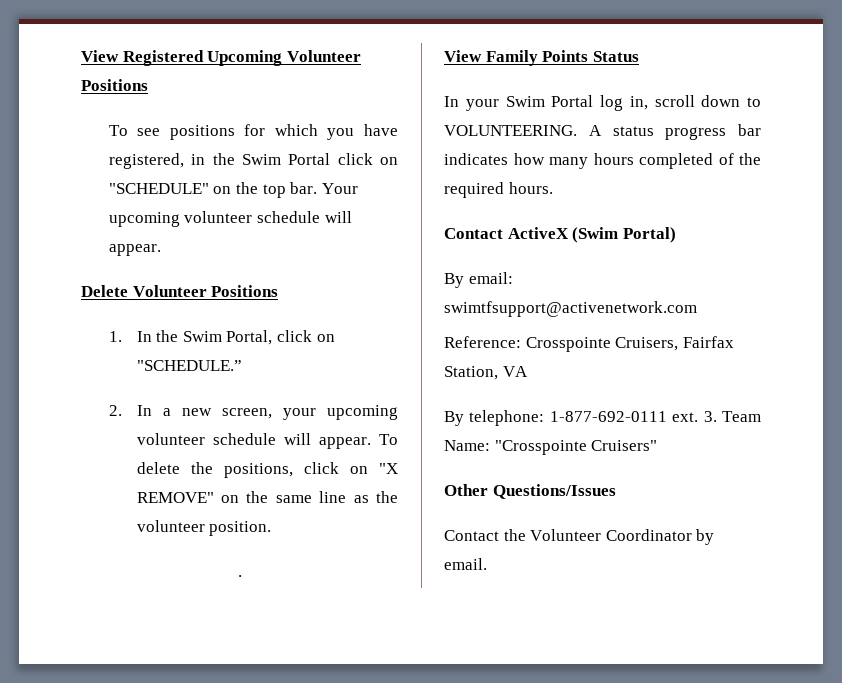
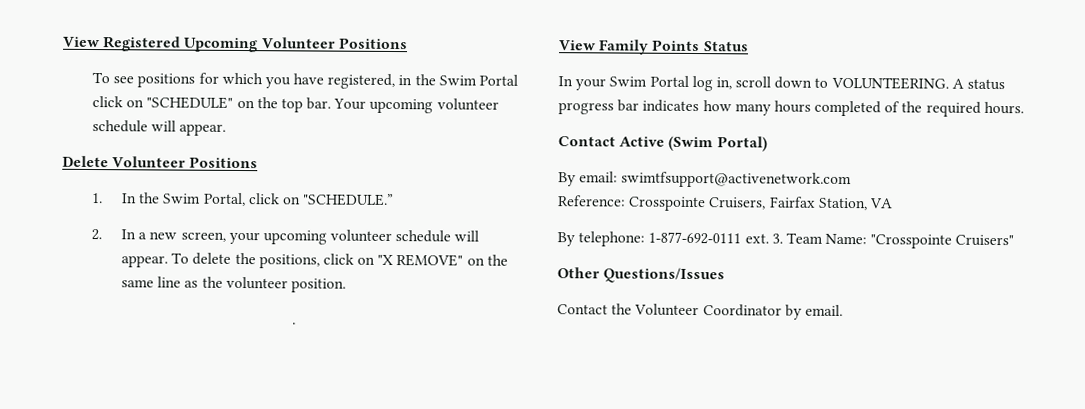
[507,227,569,239] ActiveX -> [619,136,666,147] Active

